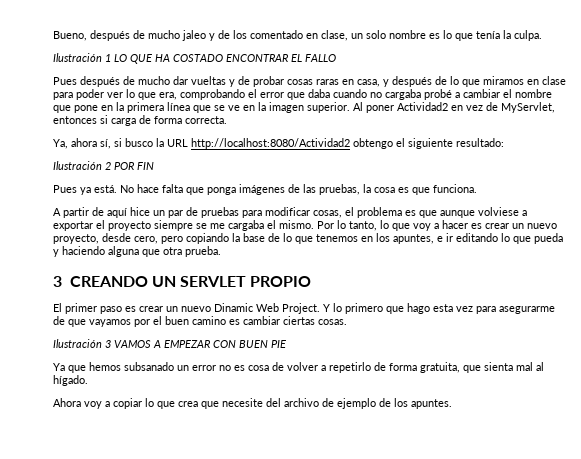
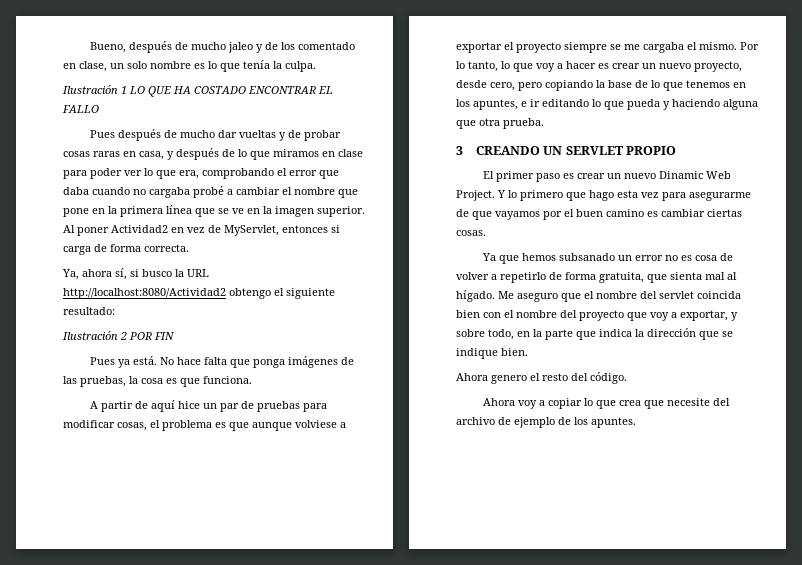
[53,339,286,348] // Ilustración 3 VAMOS A EMPEZAR CON BUEN PIE -> (486, 233) none
(88, 380) none -> [498,291,741,302] [456,310,738,321] [456,328,733,340] [456,348,528,359] [456,372,627,384] Me aseguro que el nombre del servlet coincida bien con el nombre del proyecto que voy a exportar, y sobre todo, en la parte que indica la dirección que se indique bien. // Ahora genero el resto del código.

